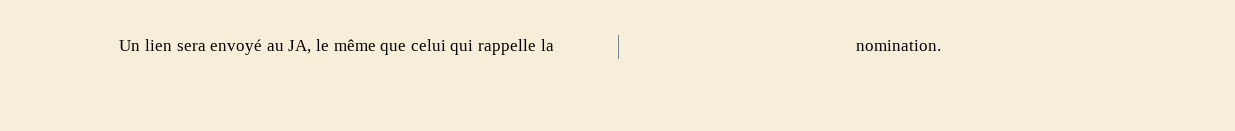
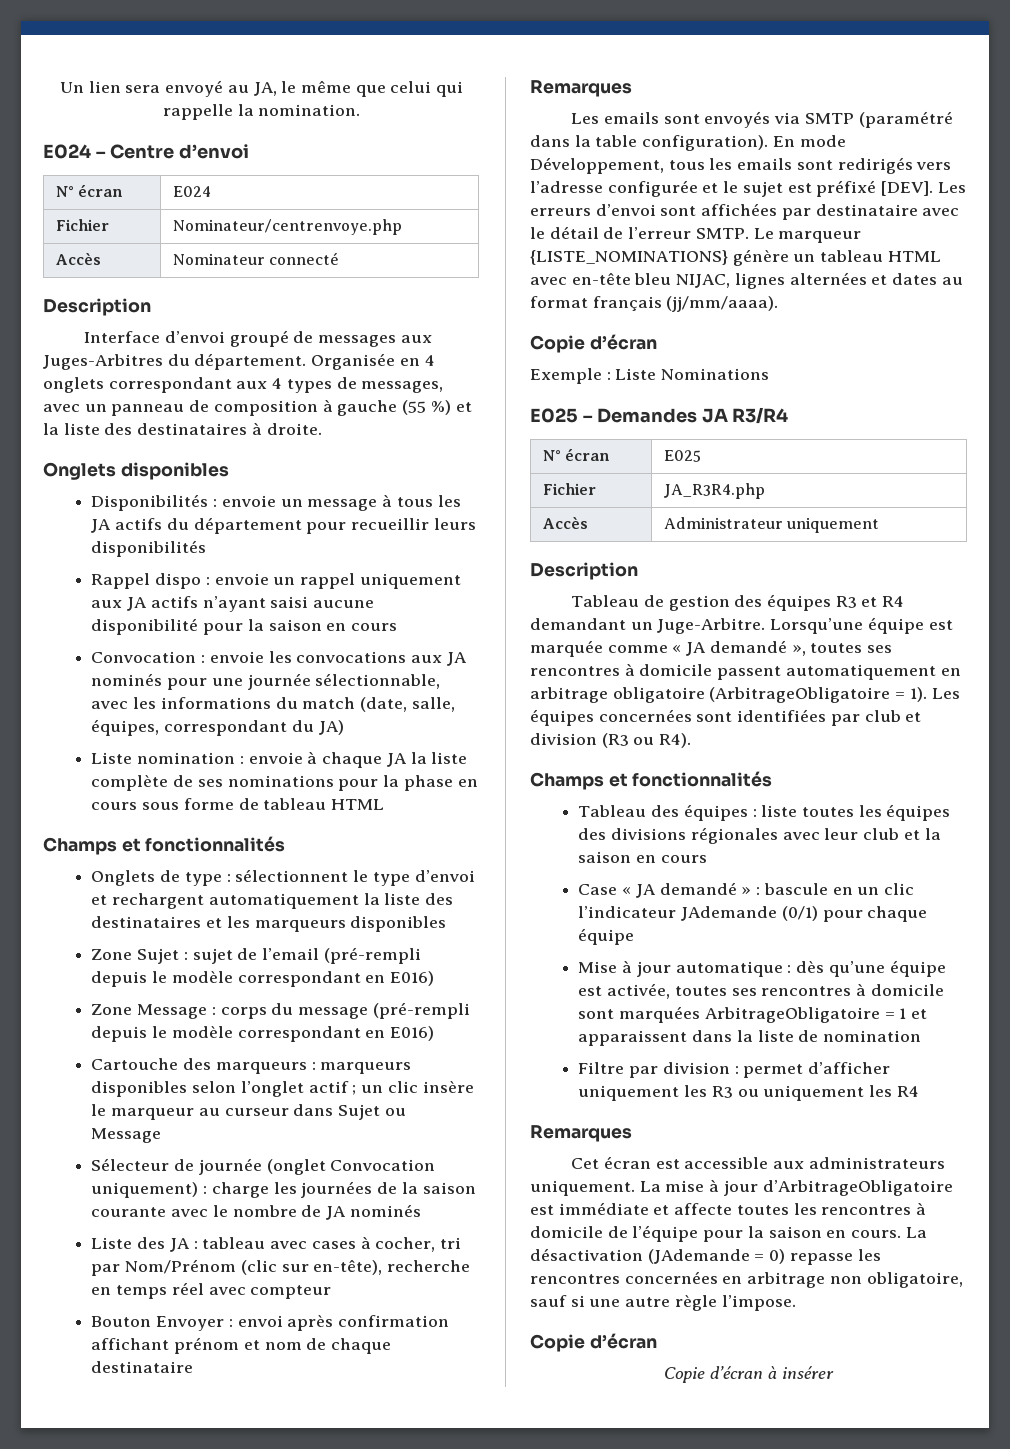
(941, 45) none -> [43,144,249,159] [55,184,124,197] [172,186,211,197] [55,219,109,231] [172,219,402,235] [55,253,101,265] [172,252,340,265] [43,298,151,316] [84,330,432,347] [43,353,435,370] [43,377,444,393] [43,399,472,416] [43,422,322,435] [43,462,229,480] [91,494,461,511] [91,517,476,534] [91,540,207,557] [91,573,461,589] [91,596,375,612] [91,618,398,635] [91,651,467,666] [91,673,441,690] [91,697,455,712] [91,719,344,736] [91,751,468,768] [91,775,478,791] [91,798,385,810] [43,836,286,855] [91,869,475,886] [91,893,454,909] [91,916,447,932] [91,947,421,964] [91,971,435,987] [91,1002,470,1019] [91,1026,435,1042] [91,1058,412,1074] [91,1081,474,1097] [91,1104,406,1120] [91,1128,162,1143] [91,1158,436,1175] [91,1181,476,1198] [91,1204,421,1220] [91,1236,461,1252] [91,1259,471,1276] [91,1282,332,1299] [91,1315,450,1331] [91,1337,392,1354] [91,1361,194,1373] [530,80,632,97] [571,111,953,128] [530,135,846,151] [530,157,952,174] [530,180,966,197] [530,203,960,220] [530,226,862,243] [530,249,941,266] [530,272,963,289] [530,296,779,312] [530,334,657,353] [530,368,770,384] [530,407,789,424] [542,448,611,461] [663,450,701,462] [542,483,596,495] [663,483,765,499] [542,517,588,529] [663,517,880,533] [530,562,638,580] [571,594,905,611] [530,617,953,634] [530,640,893,657] [530,663,961,680] [530,687,960,703] [530,709,922,726] [530,733,692,748] [530,771,773,790] [578,804,951,821] [578,827,941,844] [578,851,707,863] [578,882,914,898] [578,906,928,922] [578,928,635,945] [578,960,946,977] [578,983,944,999] [578,1006,928,1023] [578,1030,922,1046] [578,1062,891,1078] [578,1085,919,1101] [530,1125,632,1142] [571,1156,945,1169] [530,1179,953,1196] [530,1202,927,1215] [530,1225,927,1242] [530,1248,881,1265] [530,1271,963,1288] [530,1295,796,1311] [530,1333,657,1352] [664,1366,834,1383] // E024 – Centre d’envoi // N° écran | E024 // Fichier | Nominateur/centrenvoye.php // Accès | Nominateur connecté // Description // Interface d’envoi groupé de messages aux Juges-Arbitres du département. Organisée en 4 onglets correspondant aux 4 types de messages, avec un panneau de composition à gauche (55 %) et la liste des destinataires à droite. // Onglets disponibles // Disponibilités : envoie un message à tous les JA actifs du département pour recueillir leurs disponibilités // Rappel dispo : envoie un rappel uniquement aux JA actifs n’ayant saisi aucune disponibilité pour la saison en cours // Convocation : envoie les convocations aux JA nominés pour une journée sélectionnable, avec les informations du match (date, salle, équipes, correspondant du JA) // Liste nomination : envoie à chaque JA la liste complète de ses nominations pour la phase en cours sous forme de tableau HTML // Champs et fonctionnalités // Onglets de type : sélectionnent le type d’envoi et rechargent automatiquement la liste des destinataires et les marqueurs disponibles // Zone Sujet : sujet de l’email (pré-rempli depuis le modèle correspondant en E016) // Zone Message : corps du message (pré-rempli depuis le modèle correspondant en E016) // Cartouche des marqueurs : marqueurs disponibles selon l’onglet actif ; un clic insère le marqueur au curseur dans Sujet ou Message // Sélecteur de journée (onglet Convocation uniquement) : charge les journées de la saison courante avec le nombre de JA nominés // Liste des JA : tableau avec cases à cocher, tri par Nom/Prénom (clic sur en-tête), recherche en temps réel avec compteur // Bouton Envoyer : envoi après confirmation affichant prénom et nom de chaque destinataire // Remarques // Les emails sont envoyés via SMTP (paramétré dans la table configuration). En mode Développement, tous les emails sont redirigés vers l’adresse configurée et le sujet est préfixé [DEV]. Les erreurs d’envoi sont affichées par destinataire avec le détail de l’erreur SMTP. Le marqueur {LISTE_NOMINATIONS} génère un tableau HTML avec en-tête bleu NIJAC, lignes alternées et dates au format français (jj/mm/aaaa). // Copie d’écran // Exemple : Liste Nominations // E025 – Demandes JA R3/R4 // N° écran | E025 // Fichier | JA_R3R4.php // Accès | Administrateur uniquement // Description // Tableau de gestion des équipes R3 et R4 demandant un Juge-Arbitre. Lorsqu’une équipe est marquée comme « JA demandé », toutes ses rencontres à domicile passent automatiquement en arbitrage obligatoire (ArbitrageObligatoire = 1). Les équipes concernées sont identifiées par club et division (R3 ou R4). // Champs et fonctionnalités // Tableau des équipes : liste toutes les équipes des divisions régionales avec leur club et la saison en cours // Case « JA demandé » : bascule en un clic l’indicateur JAdemande (0/1) pour chaque équipe // Mise à jour automatique : dès qu’une équipe est activée, toutes ses rencontres à domicile sont marquées ArbitrageObligatoire = 1 et apparaissent dans la liste de nomination // Filtre par division : permet d’afficher uniquement les R3 ou uniquement les R4 // Remarques // Cet écran est accessible aux administrateurs uniquement. La mise à jour d’ArbitrageObligatoire est immédiate et affecte toutes les rencontres à domicile de l’équipe pour la saison en cours. La désactivation (JAdemande = 0) repasse les rencontres concernées en arbitrage non obligatoire, sauf si une autre règle l’impose. // Copie d’écran // Copie d’écran à insérer

